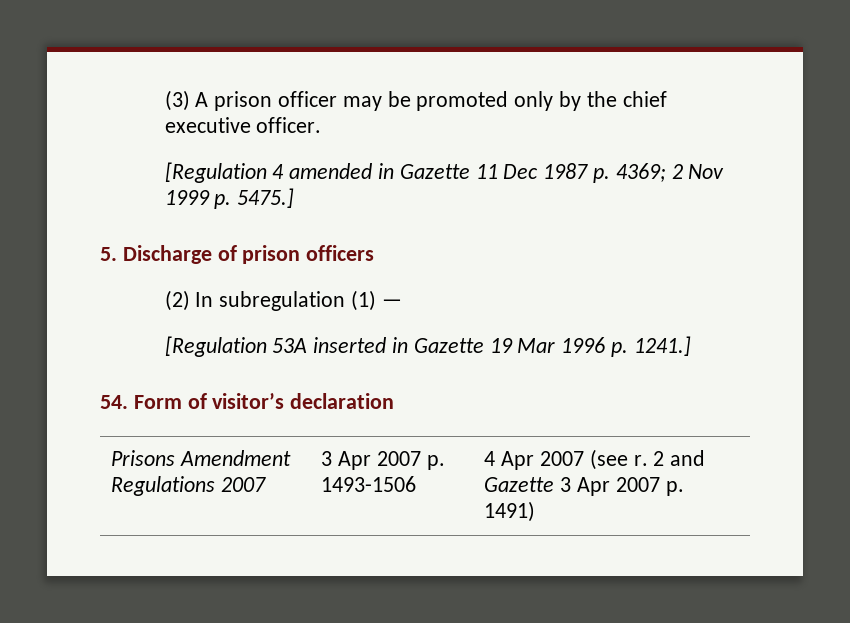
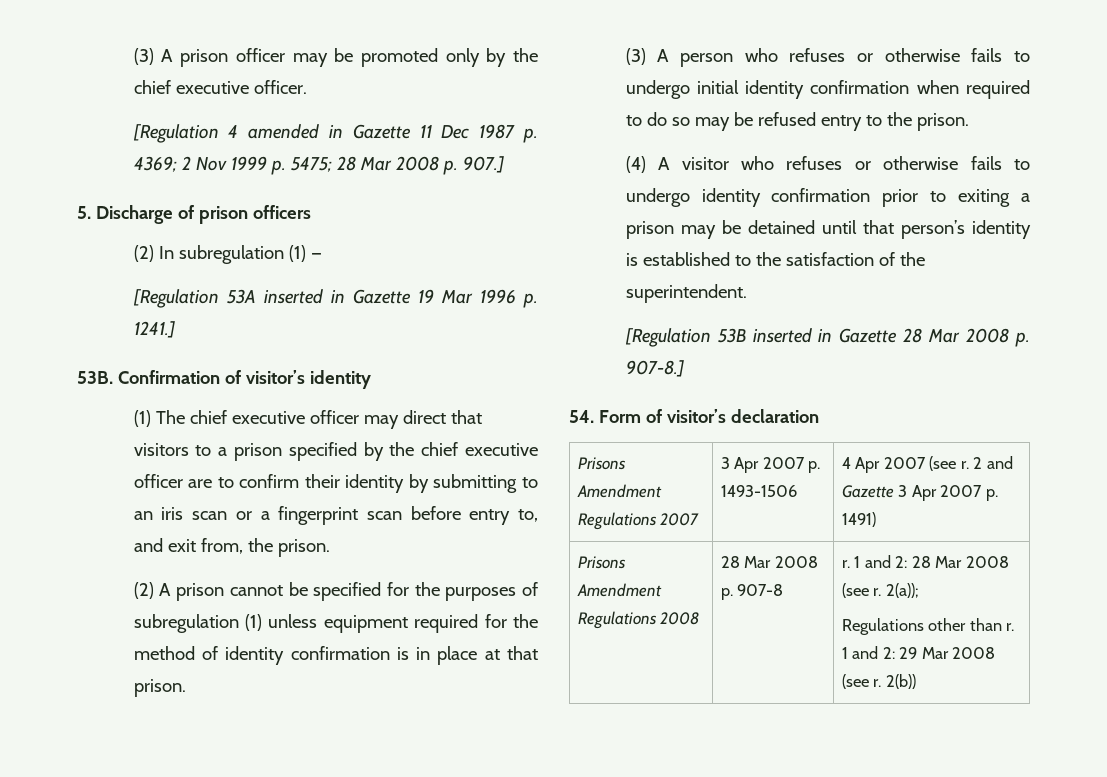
[237,188,295,208] 5475.] -> [290,156,504,175] 5475; 28 Mar 2008 p. 907.]
(691, 346) none -> [77,370,371,389] [133,410,482,429] [133,442,538,461] [133,474,538,493] [133,506,538,525] [133,538,330,557] [133,582,538,601] [133,614,538,633] [133,646,539,665] [133,679,186,697] [625,48,1030,67] [625,80,1030,99] [625,112,969,131] [625,156,1030,173] [625,188,1030,207] [625,220,1031,239] [625,252,925,266] [625,284,747,303] [624,328,1031,347] [625,360,684,377] // 53B. Confirmation of visitor’s identity // (1) The chief executive officer may direct that visitors to a prison specified by the chief executive officer are to confirm their identity by submitting to an iris scan or a fingerprint scan before entry to, and exit from, the prison. // (2) A prison cannot be specified for the purposes of subregulation (1) unless equipment required for the method of identity confirmation is in place at that prison. // (3) A person who refuses or otherwise fails to undergo initial identity confirmation when required to do so may be refused entry to the prison. // (4) A visitor who refuses or otherwise fails to undergo identity confirmation prior to exiting a prison may be detained until that person’s identity is established to the satisfaction of the superintendent. // [Regulation 53B inserted in Gazette 28 Mar 2008 p. 907-8.]
(536, 511) none -> [577,556,626,569] [576,583,662,597] [577,611,700,629] [720,556,818,568] [720,584,784,600] [841,555,1009,568] [841,583,919,598] [841,618,1015,635] [841,646,996,659] [841,674,916,689] // Prisons Amendment Regulations 2008 | 28 Mar 2008 p. 907-8 | r. 1 and 2: 28 Mar 2008 (see r. 2(a)); // Regulations other than r. 1 and 2: 29 Mar 2008 (see r. 2(b))

